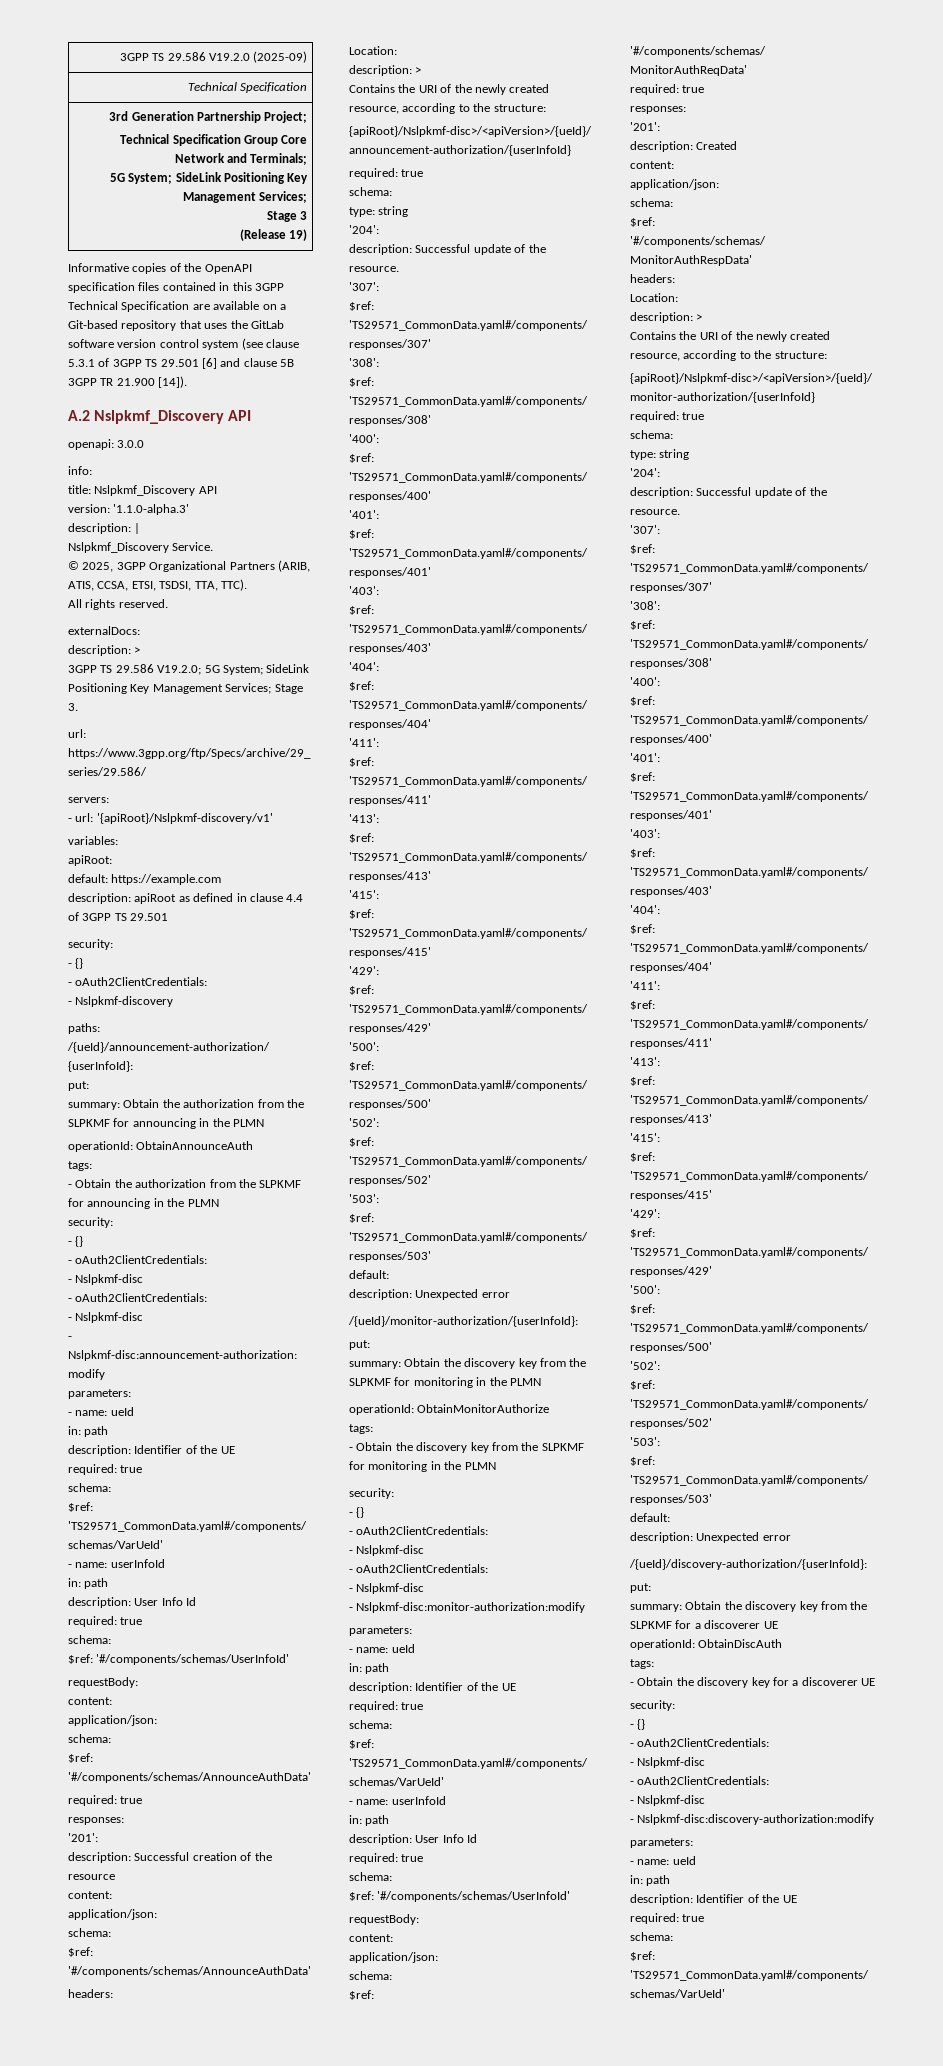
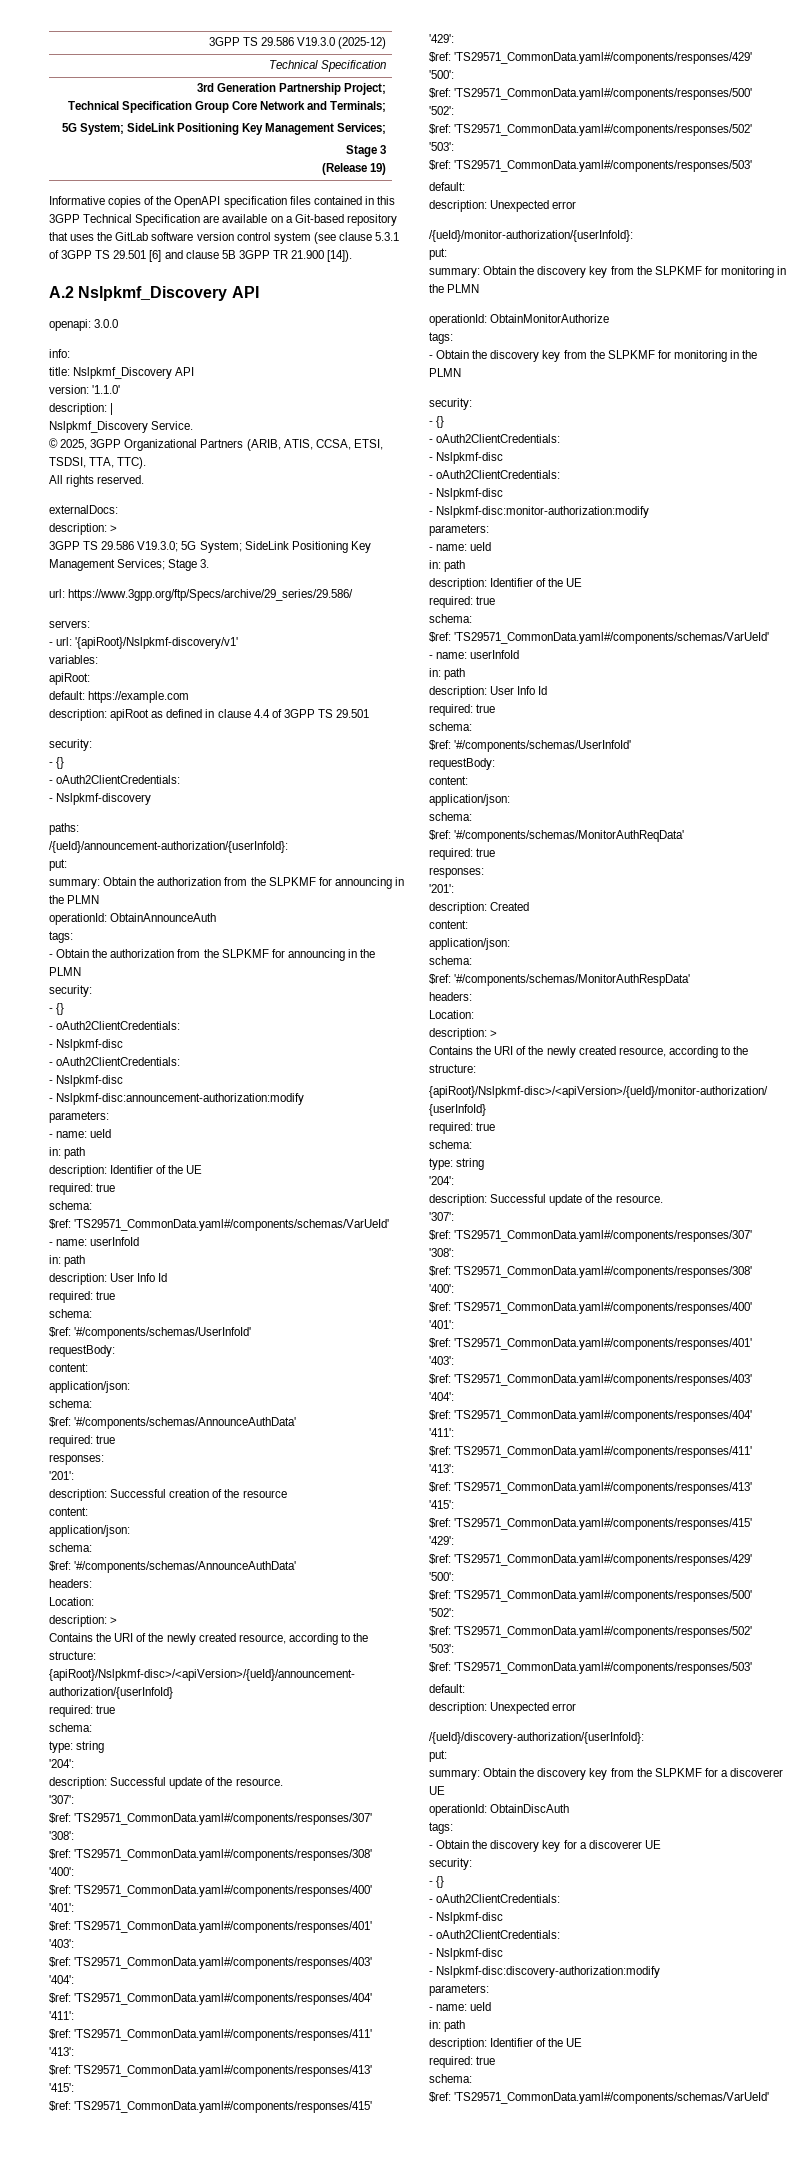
[119,51,308,63] 3GPP TS 29.586 V19.2.0 (2025-09) -> [208,37,387,49] 3GPP TS 29.586 V19.3.0 (2025-12)
[113,504,190,515] '1.1.0-alpha.3' -> [92,385,121,394] '1.1.0'
[157,665,202,675] V19.2.0; -> [137,541,179,552] V19.3.0;

